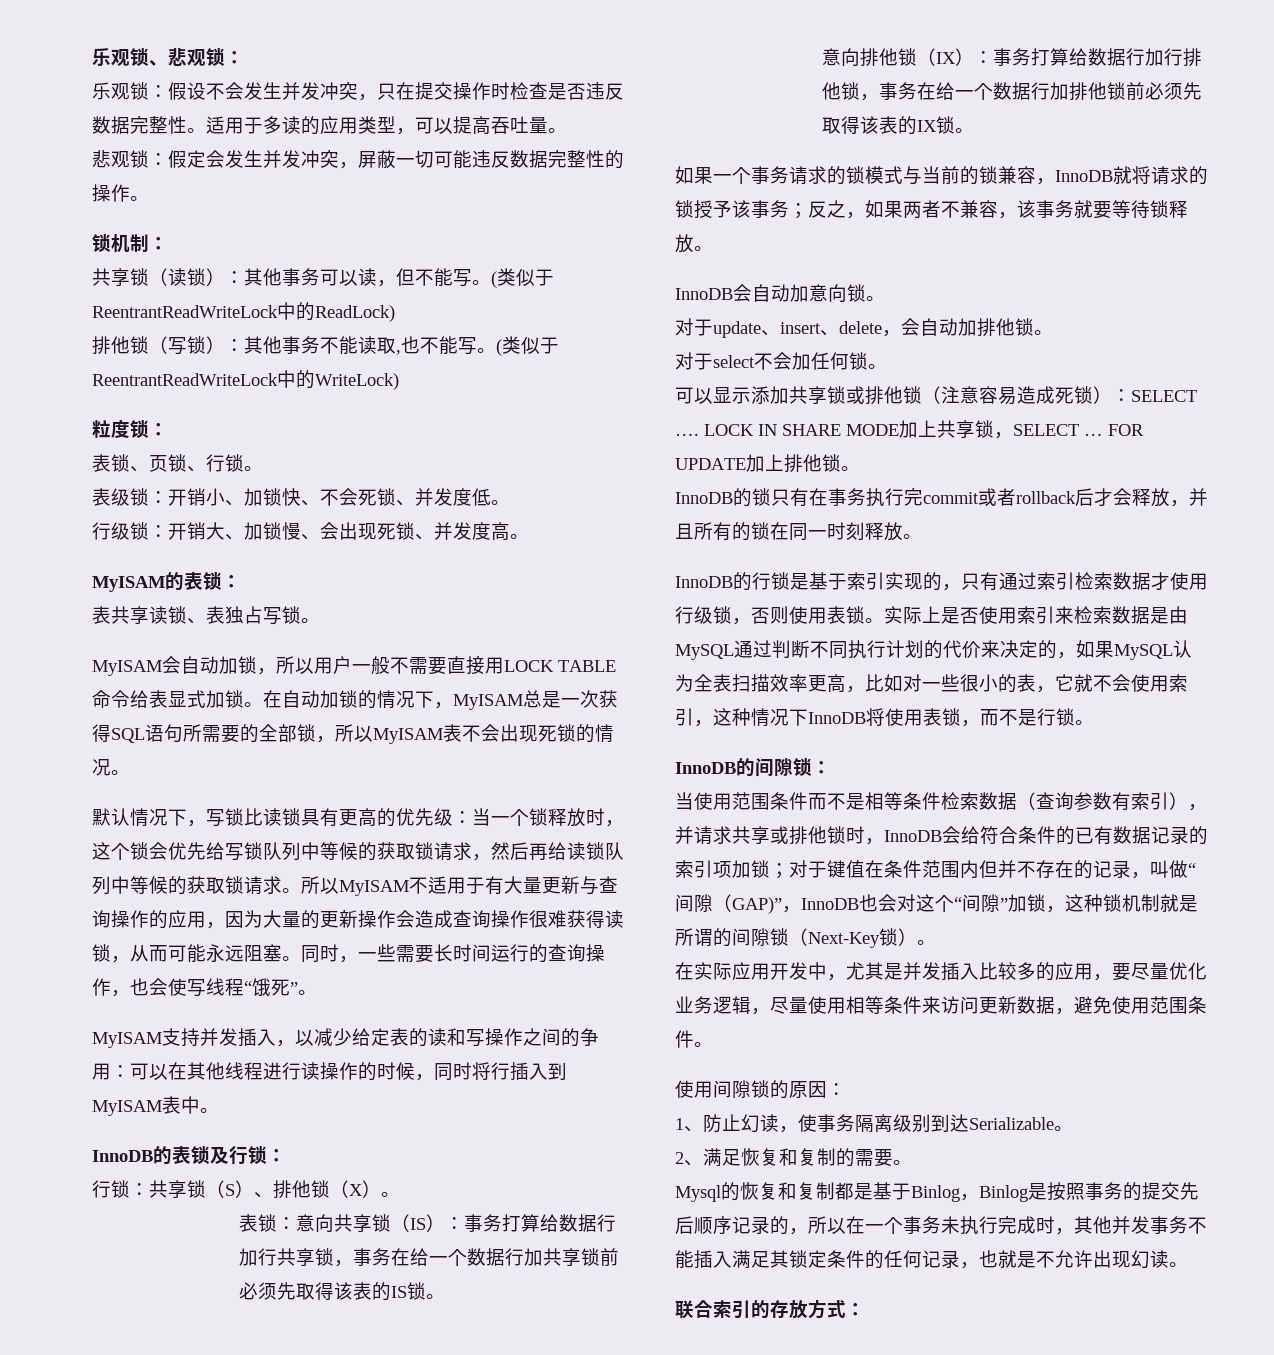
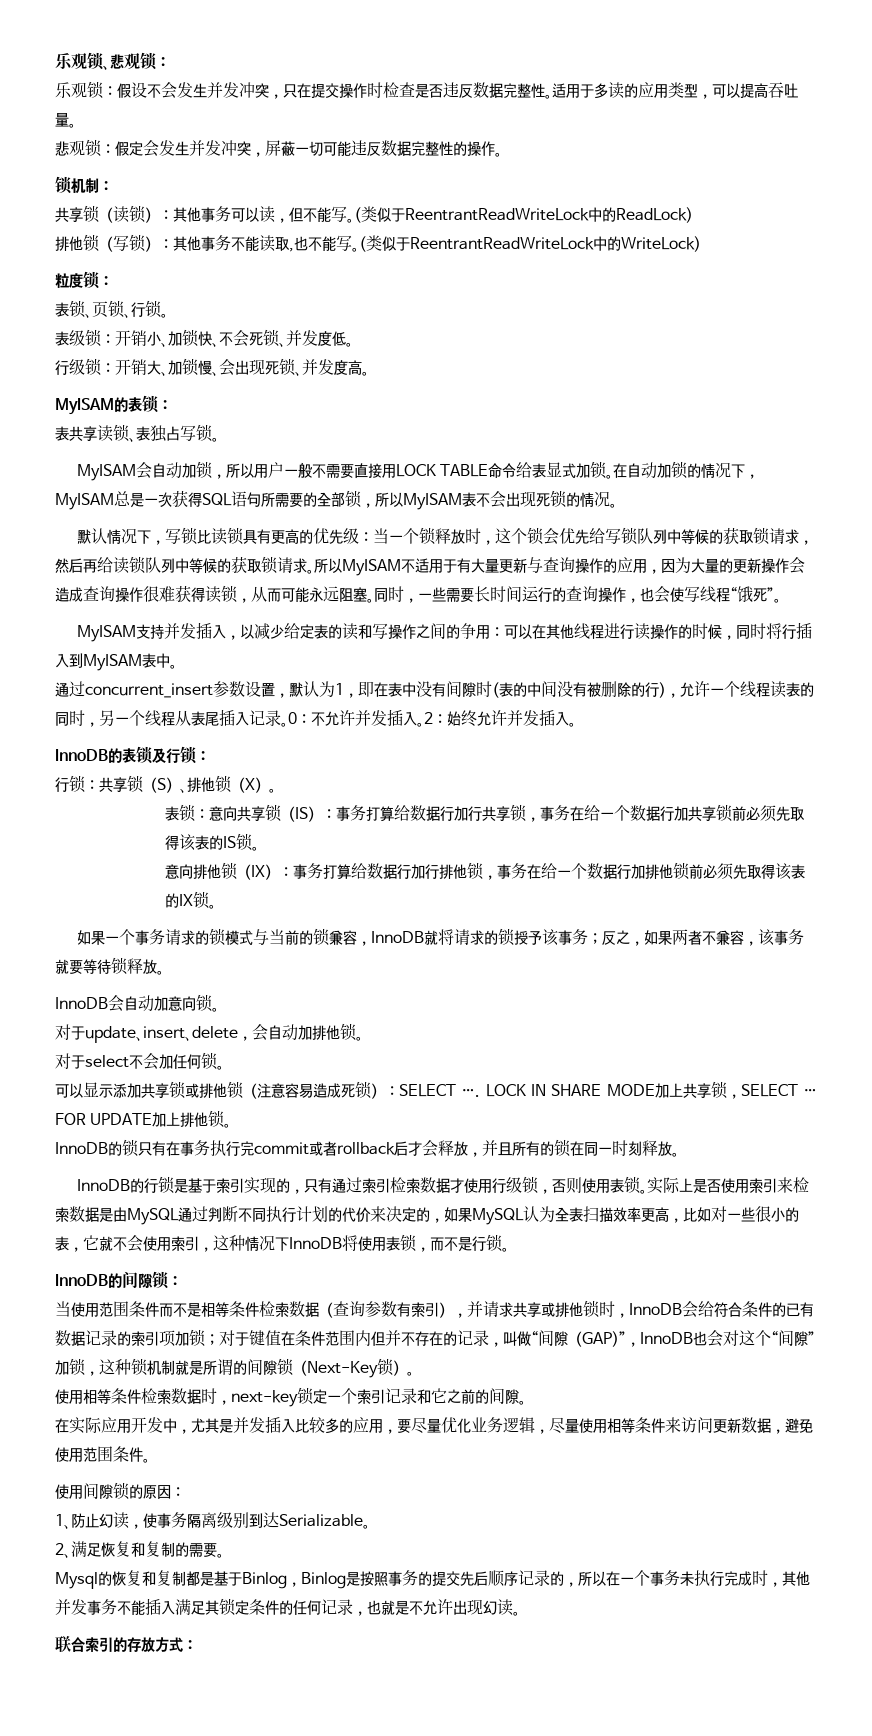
(219, 1110) none -> [55,681,814,698] [55,709,576,727] // 通过concurrent_insert参数设置，默认为1，即在表中没有间隙时(表的中间没有被删除的行)，允许一个线程读表的同时，另一个线程从表尾插入记录。0：不允许并发插入。2：始终允许并发插入。
(936, 942) none -> [55,1387,526,1407] // 使用相等条件检索数据时，next-key锁定一个索引记录和它之前的间隙。

